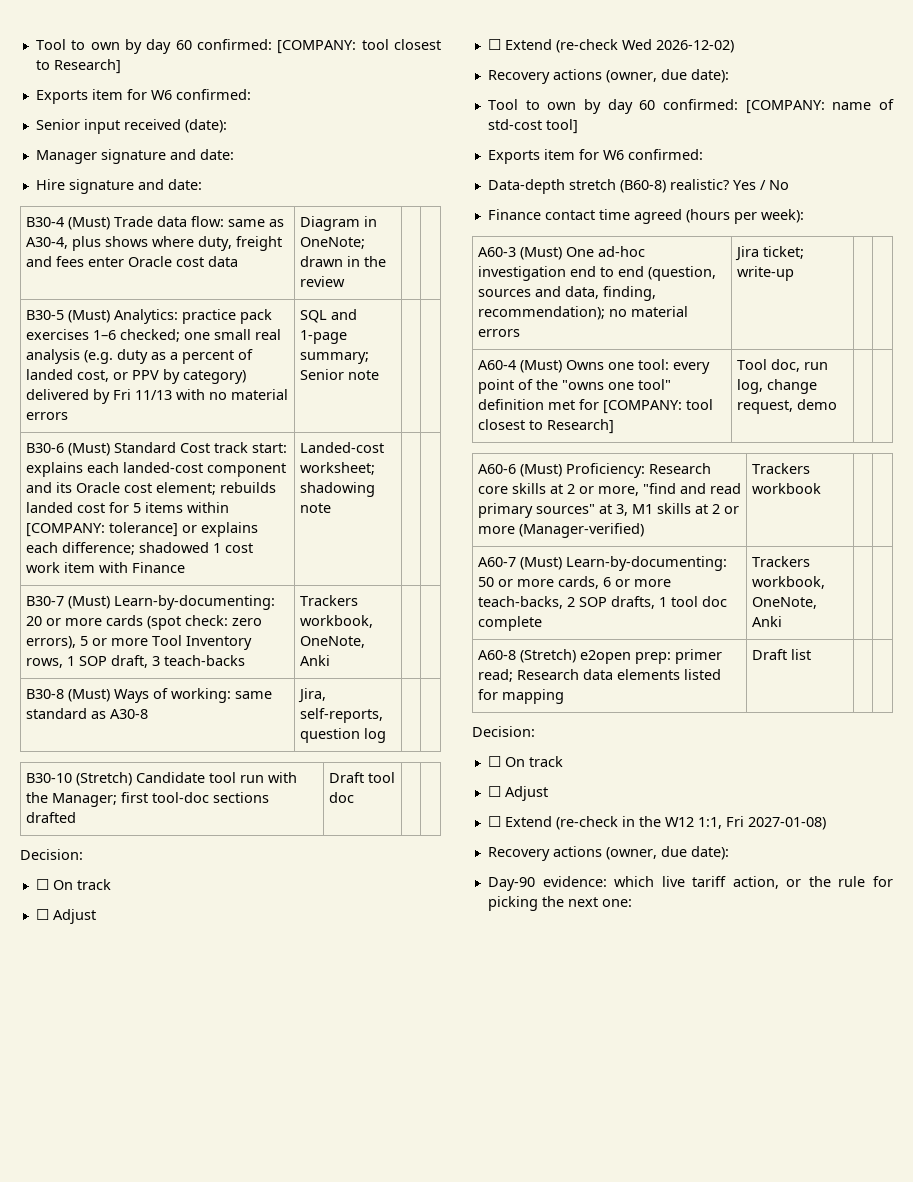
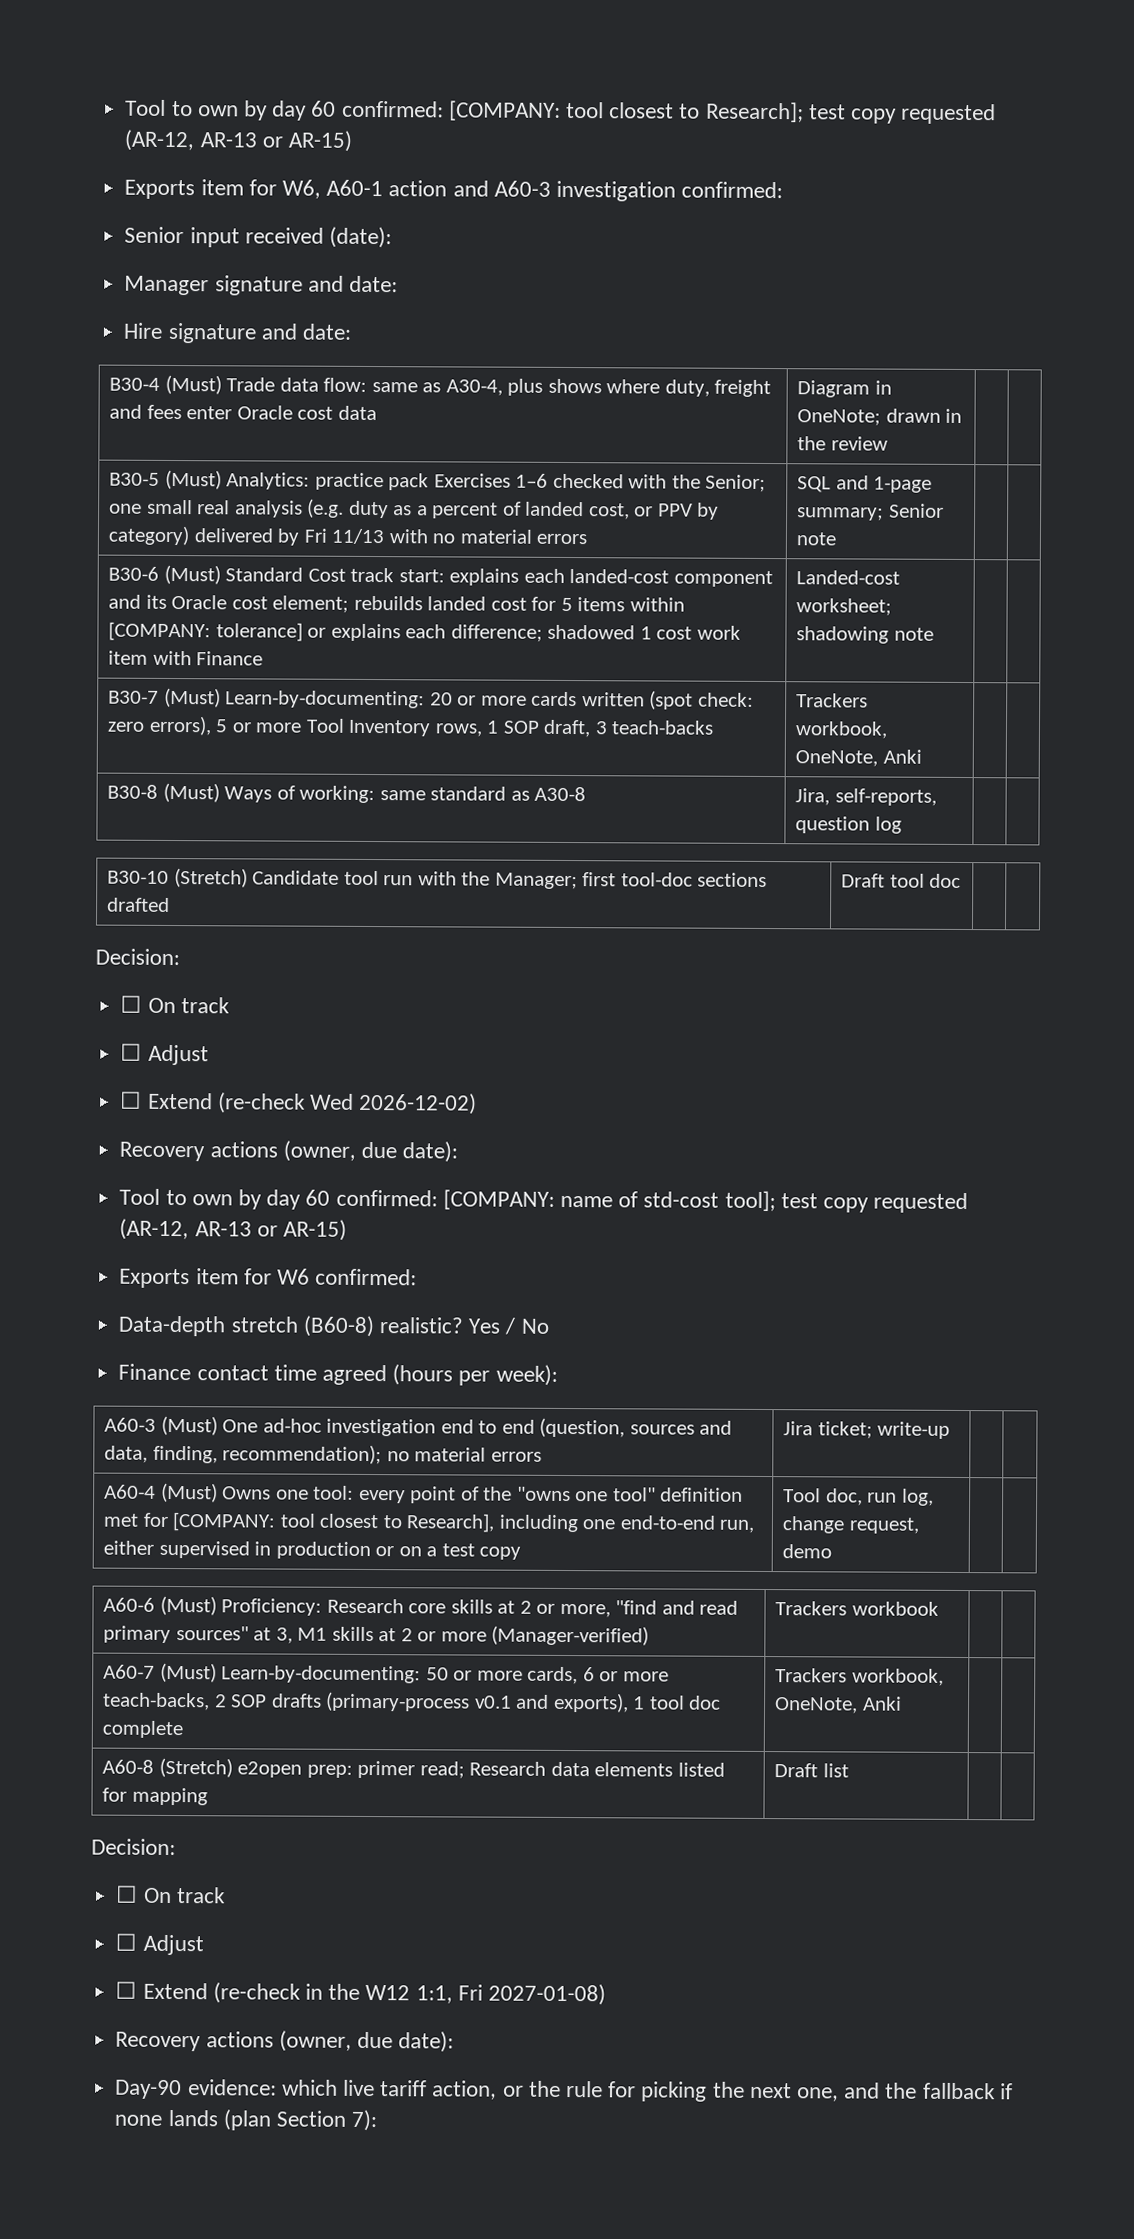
[53,59,121,74] [35,89,172,104] Research] // Exports item for W6 -> [705,101,997,125] [124,129,353,152] [124,179,676,202] Research]; test copy requested (AR-12, AR-13 or AR-15) // Exports item for W6, A60-1 action and A60-3 investigation
[25,329,180,342] exercises 1–6 checked; -> [433,473,767,493] Exercises 1–6 checked with the Senior;
(143, 620) none -> [581,692,645,707] written
[545,119,578,134] tool] -> [724,1190,969,1214] [119,1218,347,1241] tool]; test copy requested (AR-12, AR-13 or AR-15)
[546,419,614,434] Research] -> [406,1513,755,1533] [102,1540,522,1560] Research], including one end-to-end run, either supervised in production or on a test copy
[610,596,655,609] drafts, -> [271,1691,629,1713] drafts (primary-process v0.1 and exports),
[601,899,632,907] one: -> [797,2082,1013,2102] [114,2109,378,2132] one, and the fallback if none lands (plan Section 7):

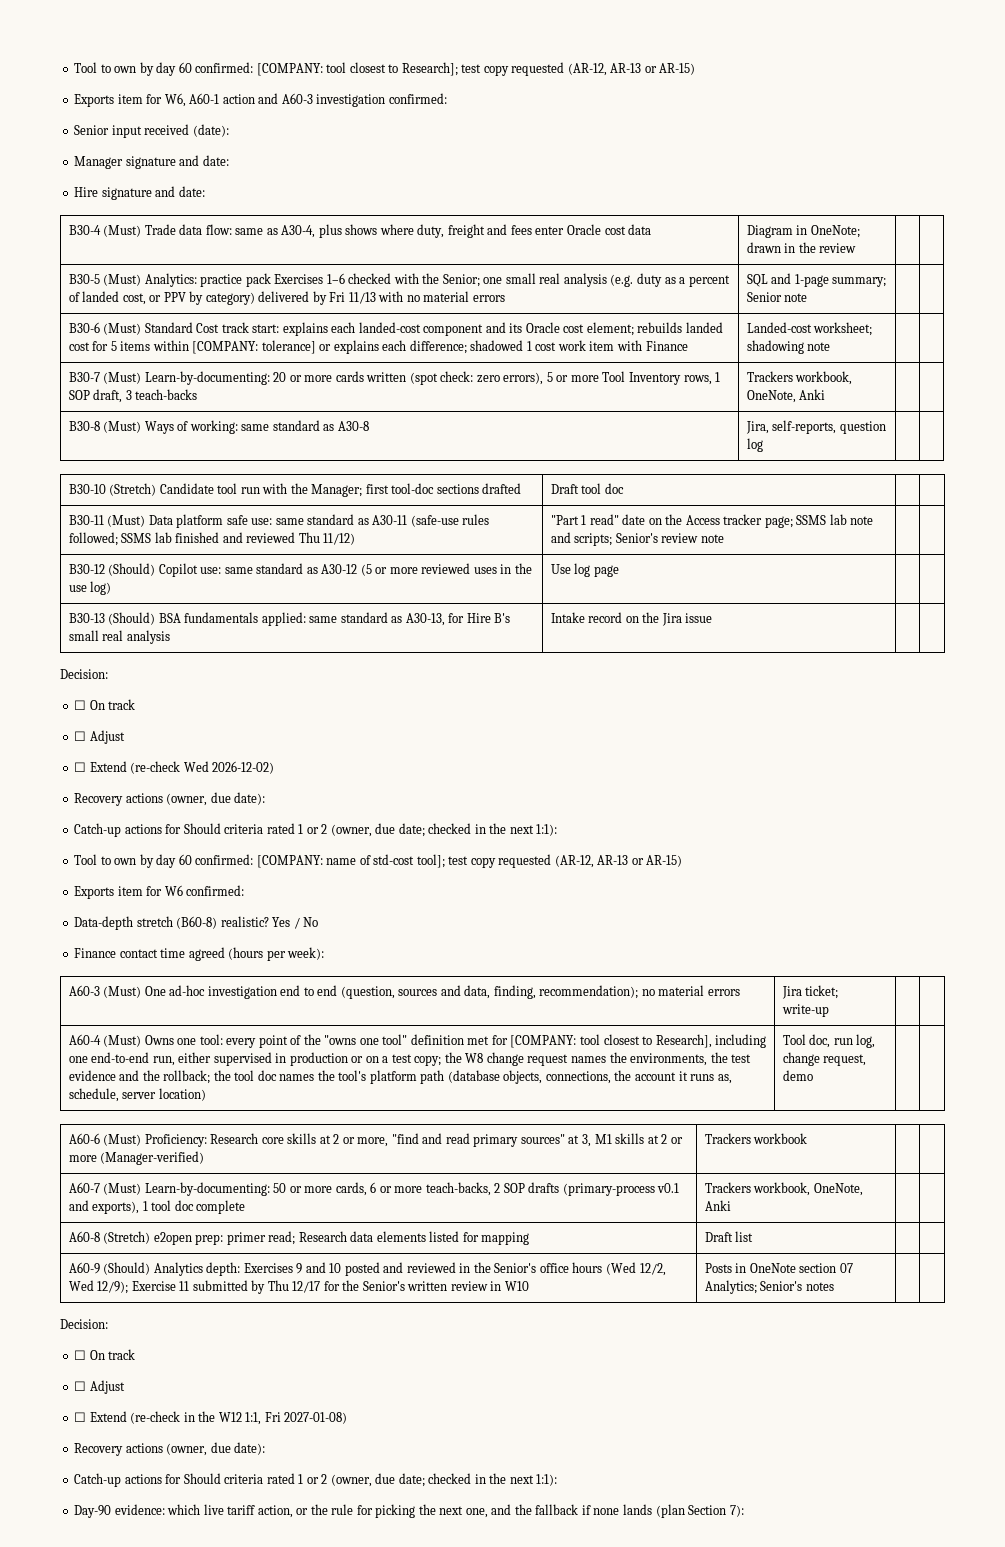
(962, 880) none -> [68,514,490,528] [68,532,356,546] [550,514,874,528] [550,532,724,546] [68,563,532,577] [68,581,112,595] [550,563,619,577] [68,612,511,626] [68,630,170,644] [550,612,713,626] // B30-11 (Must) Data platform safe use: same standard as A30-11 (safe-use rules followed; SSMS lab finished and reviewed Thu 11/12) | "Part 1 read" date on the Access tracker page; SSMS lab note and scripts; Senior's review note | | // B30-12 (Should) Copilot use: same standard as A30-12 (5 or more reviewed uses in the use log) | Use log page | | // B30-13 (Should) BSA fundamentals applied: same standard as A30-13, for Hire B's small real analysis | Intake record on the Jira issue | |
(459, 1152) none -> [74,823,558,837] // Catch-up actions for Should criteria rated 1 or 2 (owner, due date; checked in the next 1:1):
[479,1546,522,1560] copy -> [414,1052,752,1066] [68,1070,732,1084] [68,1088,206,1102] copy; the W8 change request names the environments, the test evidence and the rollback; the tool doc names the tool's platform path (database objects, connections, the account it runs as, schedule, server location)
(849, 1770) none -> [68,1262,666,1276] [68,1280,529,1294] [704,1263,853,1273] [704,1280,834,1294] // A60-9 (Should) Analytics depth: Exercises 9 and 10 posted and reviewed in the Senior's office hours (Wed 12/2, Wed 12/9); Exercise 11 submitted by Thu 12/17 for the Senior's written review in W10 | Posts in OneNote section 07 Analytics; Senior's notes | |
(455, 2042) none -> [74,1473,558,1487] // Catch-up actions for Should criteria rated 1 or 2 (owner, due date; checked in the next 1:1):

